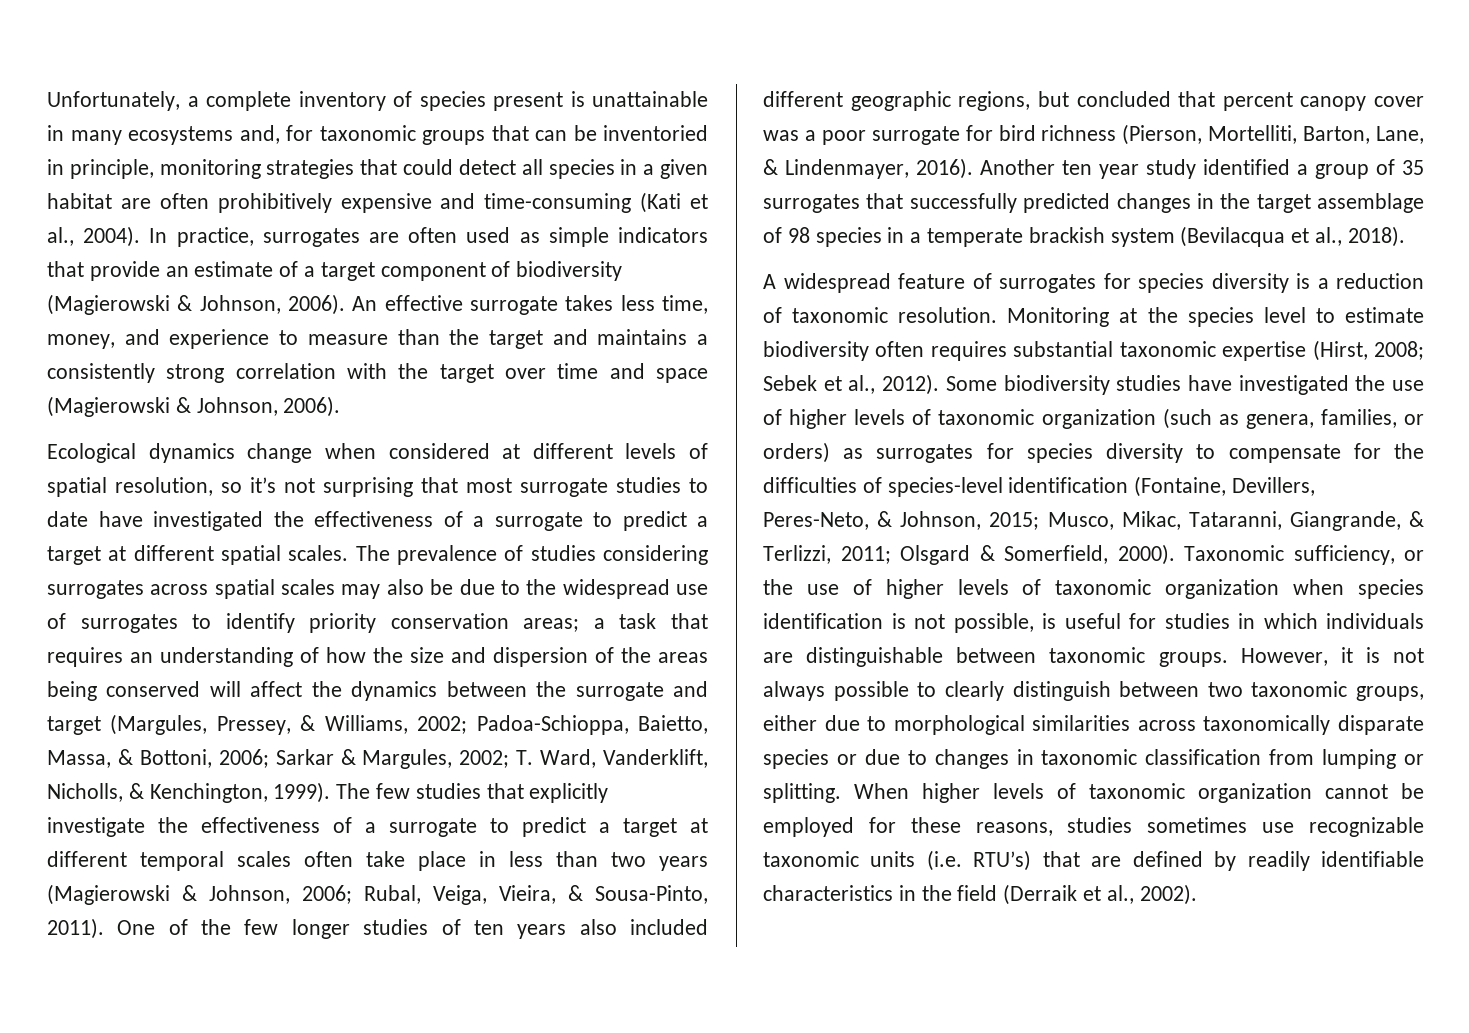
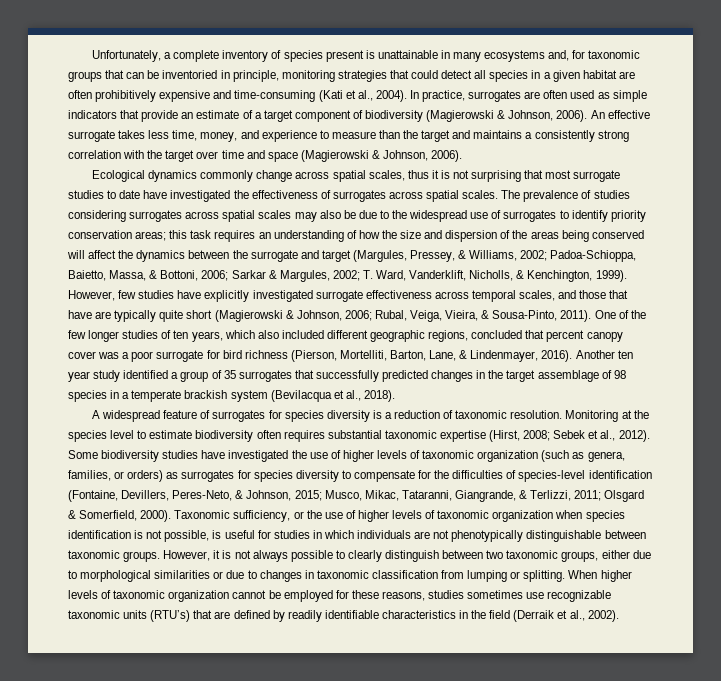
[247,443,708,463] [47,477,276,497] change when considered at different levels of spatial resolution, so it’s -> [200,170,450,182] commonly change across spatial scales, thus it is
[473,511,708,531] [47,545,214,565] a surrogate to predict a target at different -> [332,190,423,202] surrogates across
[593,613,708,629] a task that -> [169,230,212,239] this task
[336,783,371,799] The -> [68,290,115,301] However,
[486,783,609,803] [47,817,708,837] [47,851,708,871] that explicitly investigate the effectiveness of a surrogate to predict a target at different temporal scales often take place in less than two years -> [177,290,629,302] [68,310,213,322] have explicitly investigated surrogate effectiveness across temporal scales, and those that have are typically quite short
[517,924,567,939] years -> [191,330,255,342] years, which
[1037,91,1069,107] but -> (469, 336) none
(793, 657) none -> [433,530,524,542] not phenotypically
[1137,715,1424,735] [763,749,829,769] across taxonomically disparate species -> (211, 574) none
[926,850,1032,871] (i.e. RTU’s) -> [150,610,191,622] (RTU’s)

